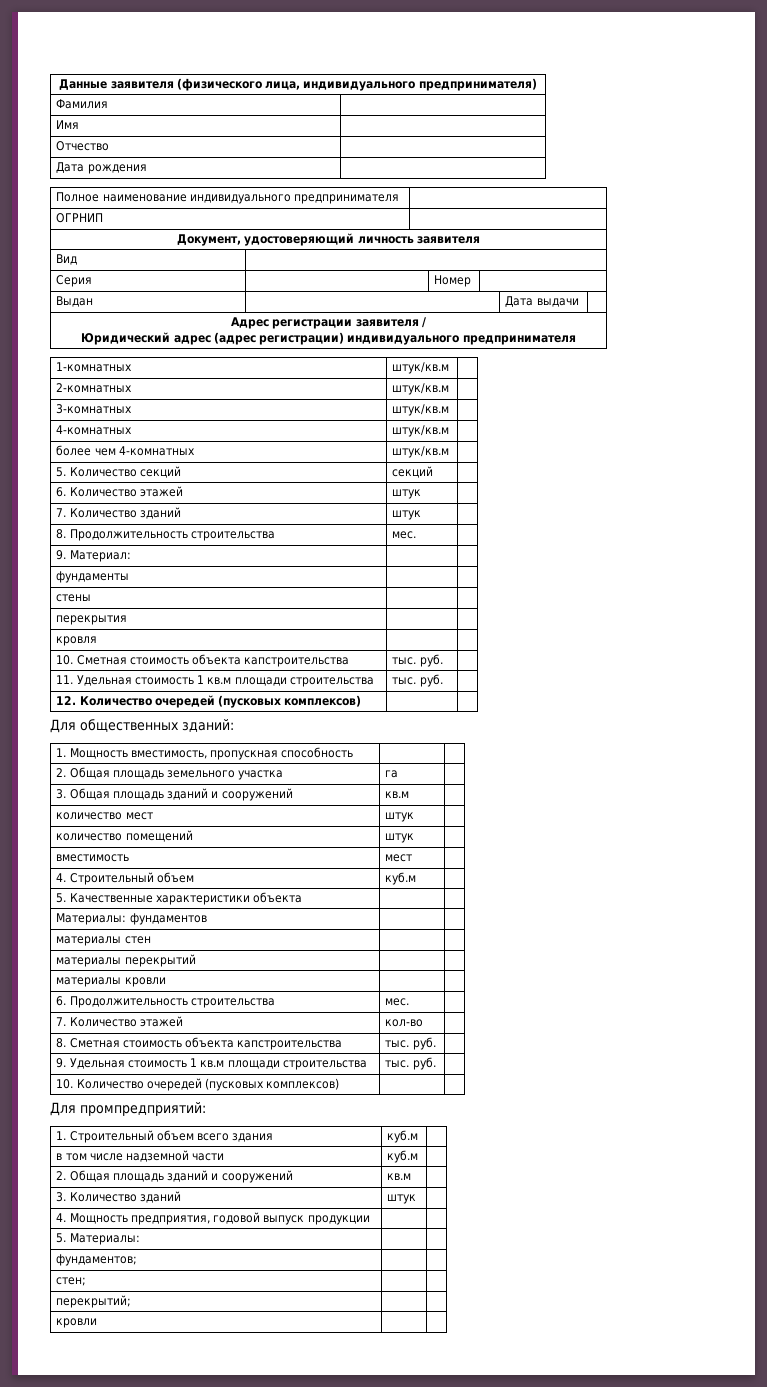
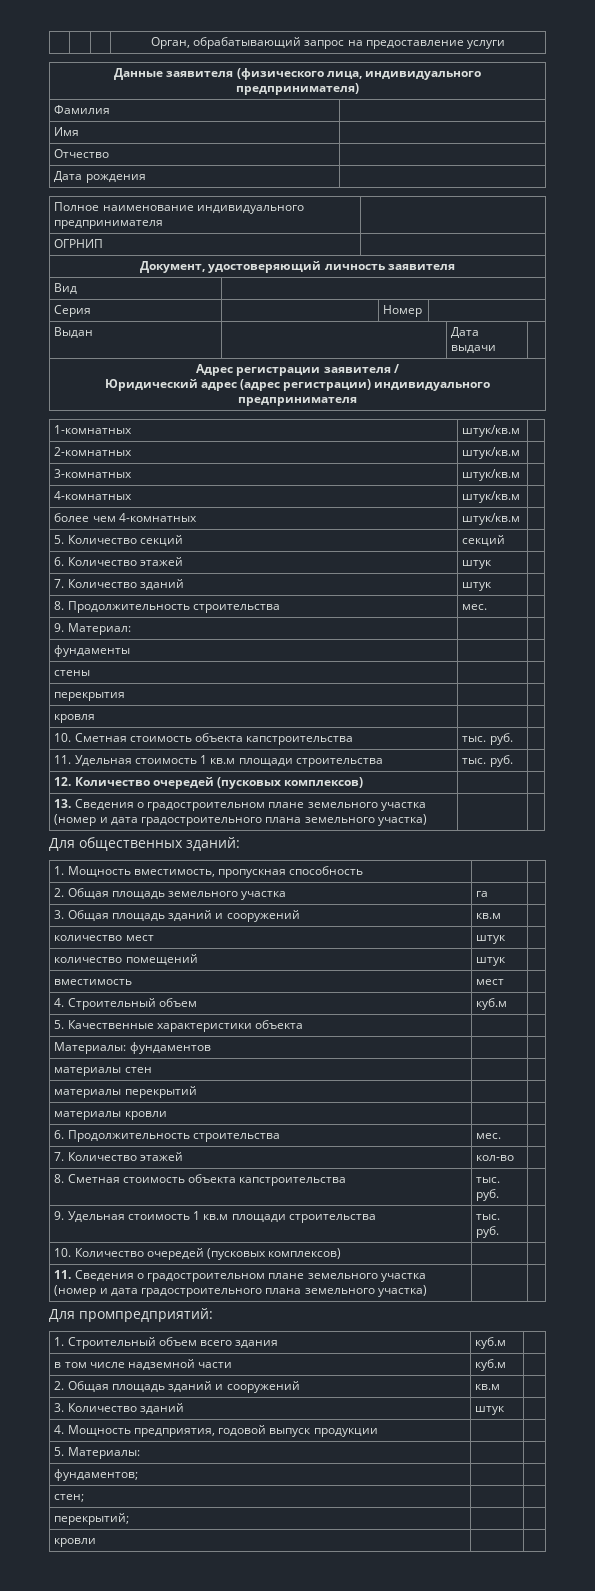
(59, 84) none -> [150,37,506,49] | | | Орган, обрабатывающий запрос на предоставление услуги //
(362, 701) none -> [54,799,426,811] [54,814,427,826] // 13. Сведения о градостроительном плане земельного участка (номер и дата градостроительного плана земельного участка) | |
(340, 1084) none -> [54,1270,426,1282] [54,1285,427,1297] // 11. Сведения о градостроительном плане земельного участка (номер и дата градостроительного плана земельного участка) | |

